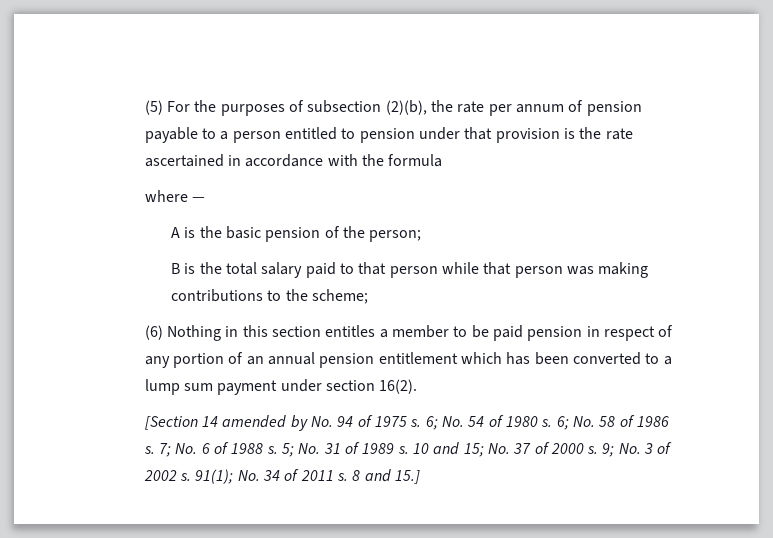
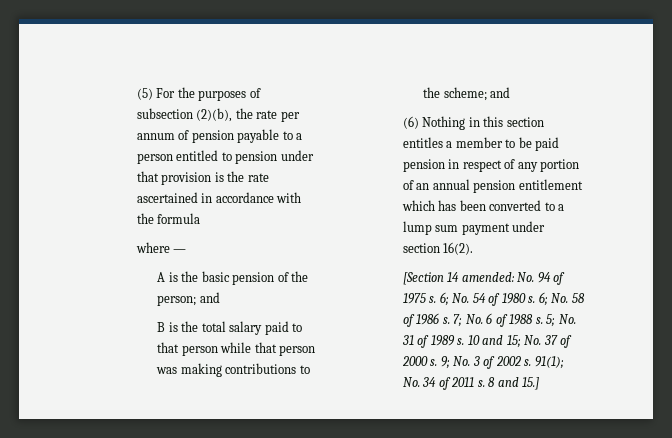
(422, 236) none -> [199,292,220,303] and
(369, 296) none -> [490,87,511,98] and
[222,415,308,431] amended by -> [461,272,515,282] amended:

